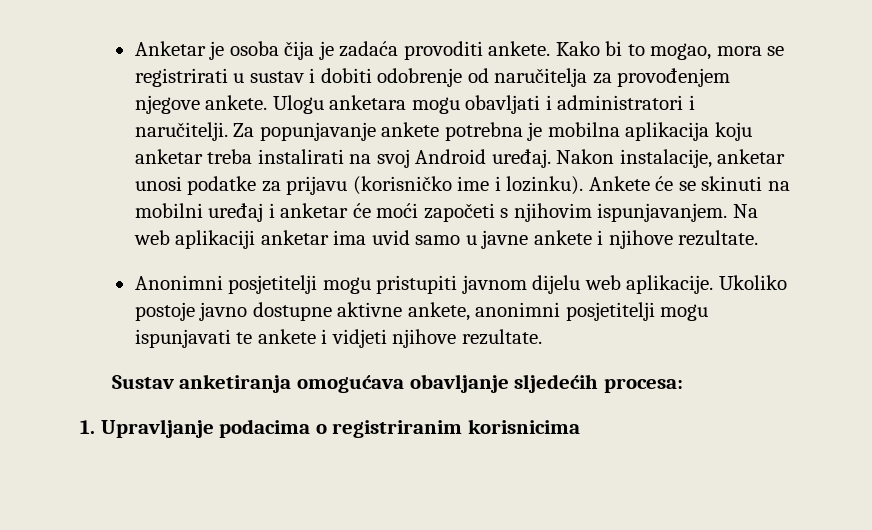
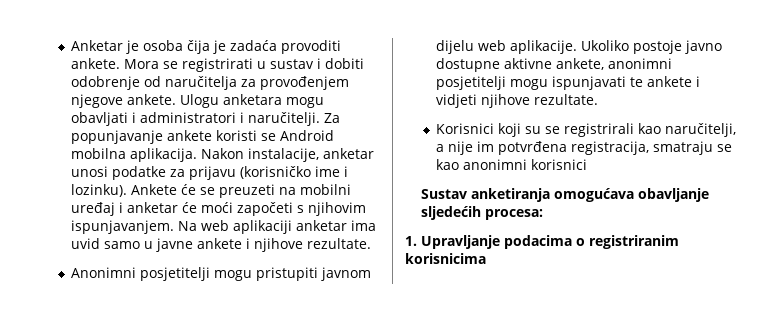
[555,41,762,60] Kako bi to mogao, mora -> [124,59,160,69] Mora
[444,122,752,141] [134,149,551,168] potrebna je mobilna aplikacija koju anketar treba instalirati na svoj Android uređaj. -> [216,130,335,141] [71,148,198,162] koristi se Android mobilna aplikacija.
[701,176,763,191] skinuti -> [219,184,276,198] preuzeti
(542, 337) none -> [436,123,737,137] [436,141,733,155] [436,159,588,170] // Korisnici koji su se registrirali kao naručitelji, a nije im potvrđena registracija, smatraju se kao anonimni korisnici

